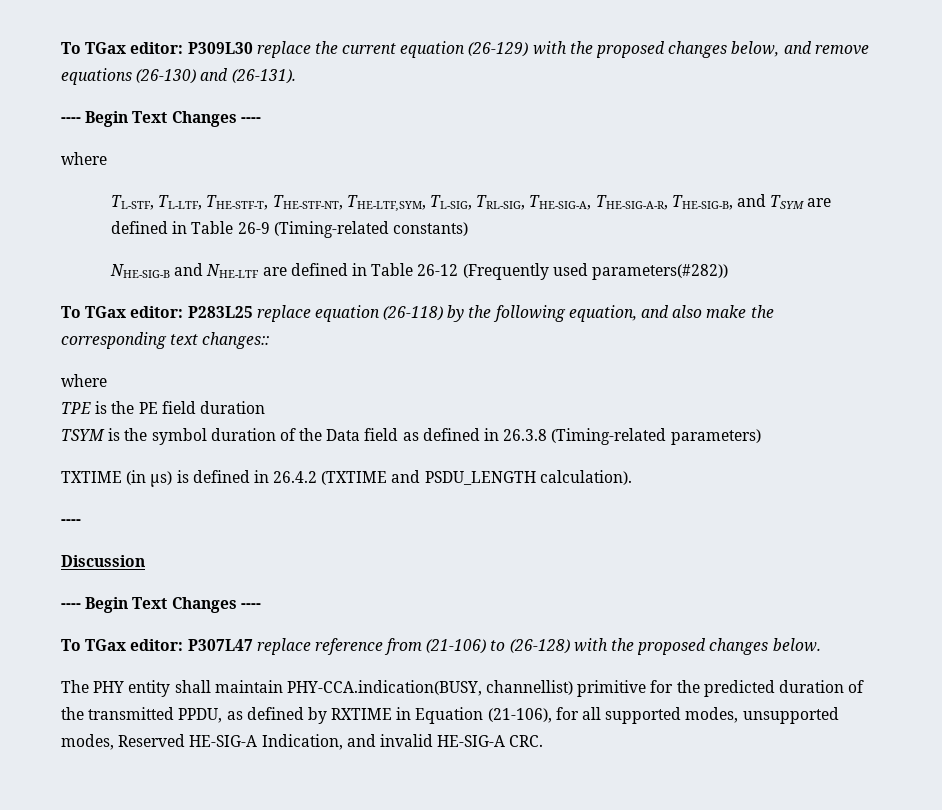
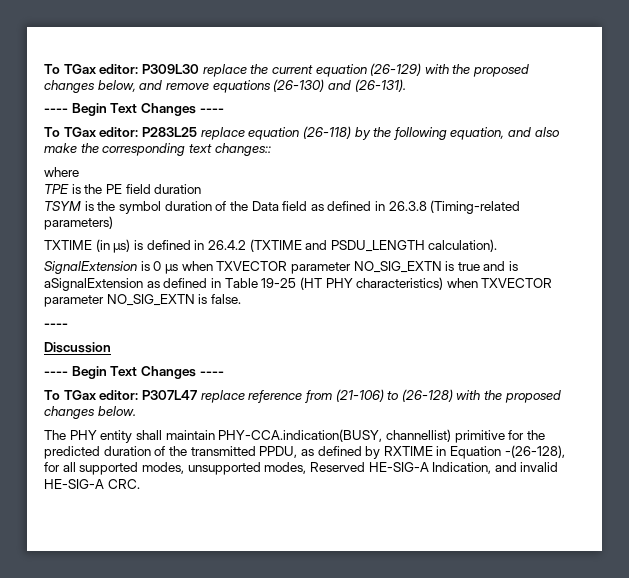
[61,152,107,165] [111,194,832,212] [111,221,468,238] [110,263,728,280] // where // TL-STF, TL-LTF, THE-STF-T, THE-STF-NT, THE-LTF,SYM, TL-SIG, TRL-SIG, THE-SIG-A, THE-SIG-A-R, THE-SIG-B, and TSYM are defined in Table 26-9 (Timing-related constants) // NHE-SIG-B and NHE-LTF are defined in Table 26-12 (Frequently used parameters(#282)) -> (224, 110) none
(632, 477) none -> [44,261,519,274] [44,277,553,291] [44,294,241,307] // SignalExtension is 0 μs when TXVECTOR parameter NO_SIG_EXTN is true and is aSignalExtension as defined in Table 19-25 (HT PHY characteristics) when TXVECTOR parameter NO_SIG_EXTN is false.
[487,708,552,723] (21-106), -> [504,445,565,458] -(26-128),

